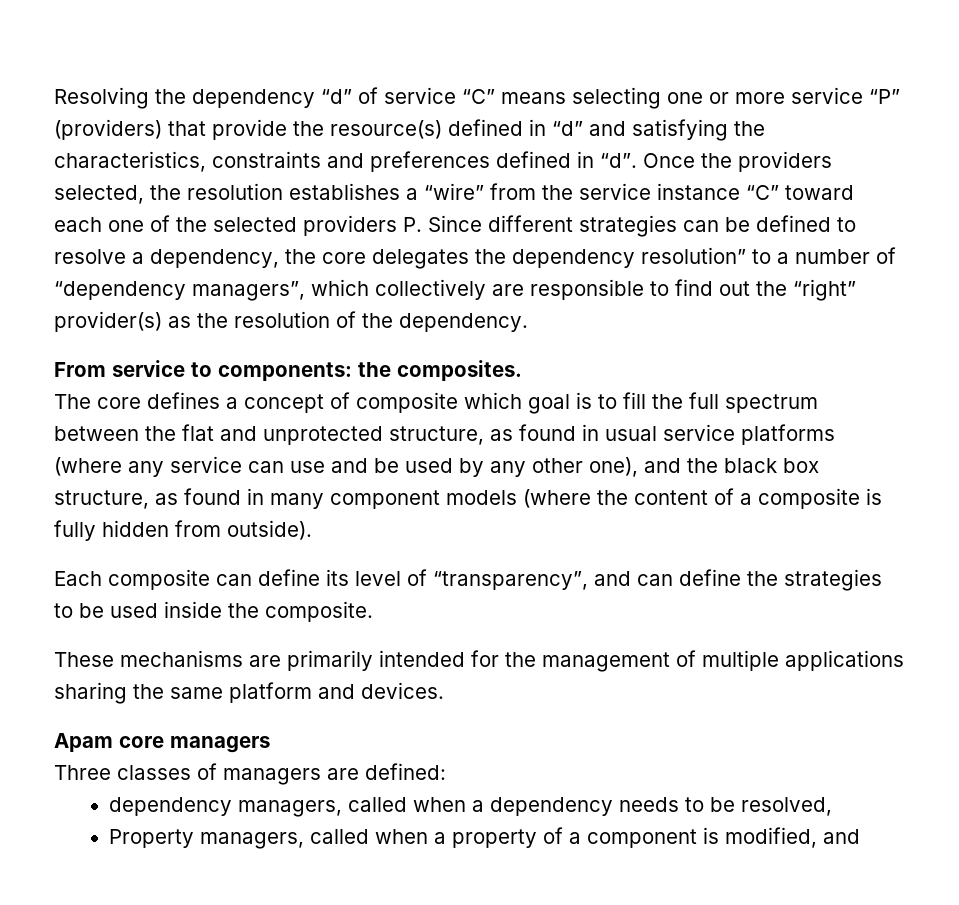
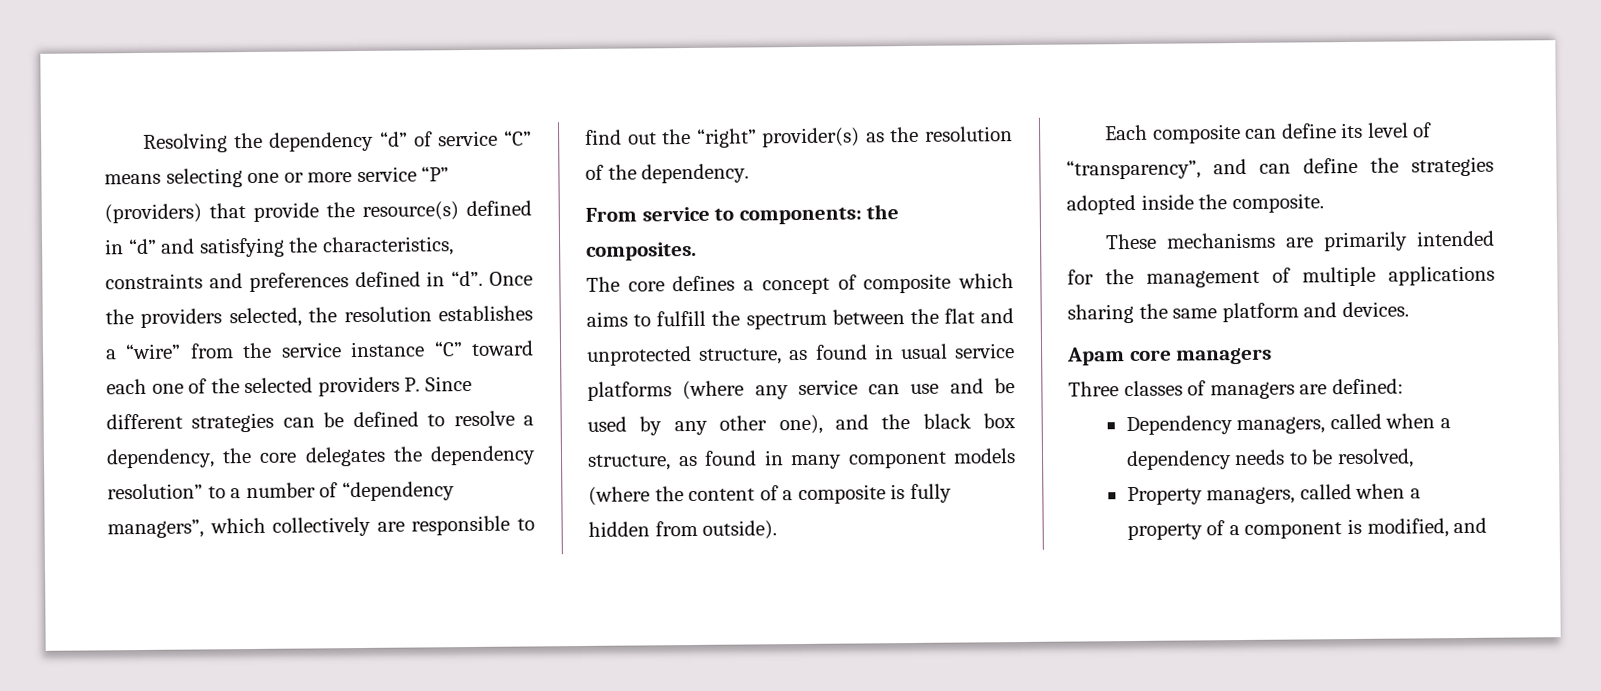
[528,392,719,414] goal is to fill the full -> [586,310,741,327] aims to fulfill the
[54,603,158,618] to be used -> [1066,194,1136,215] adopted
[109,797,233,816] dependency -> [1125,415,1233,436] Dependency

